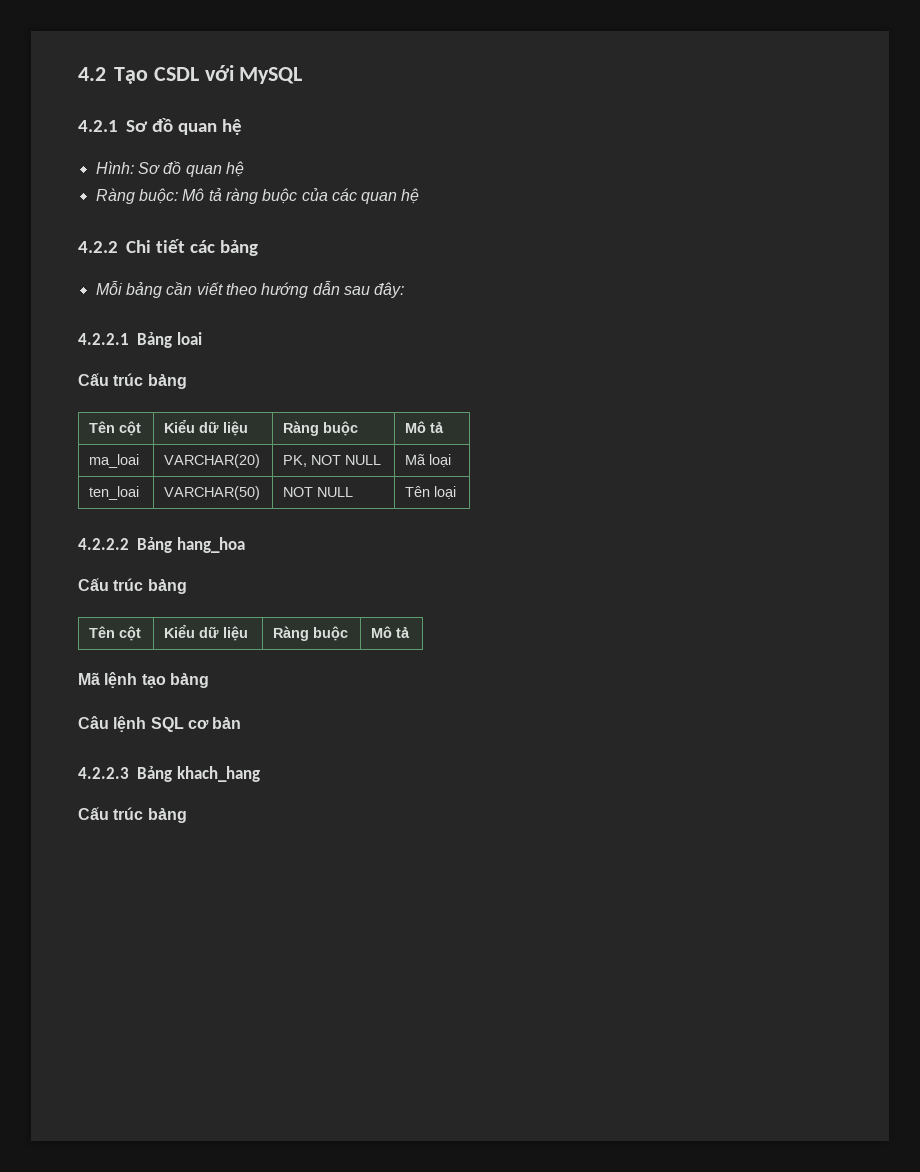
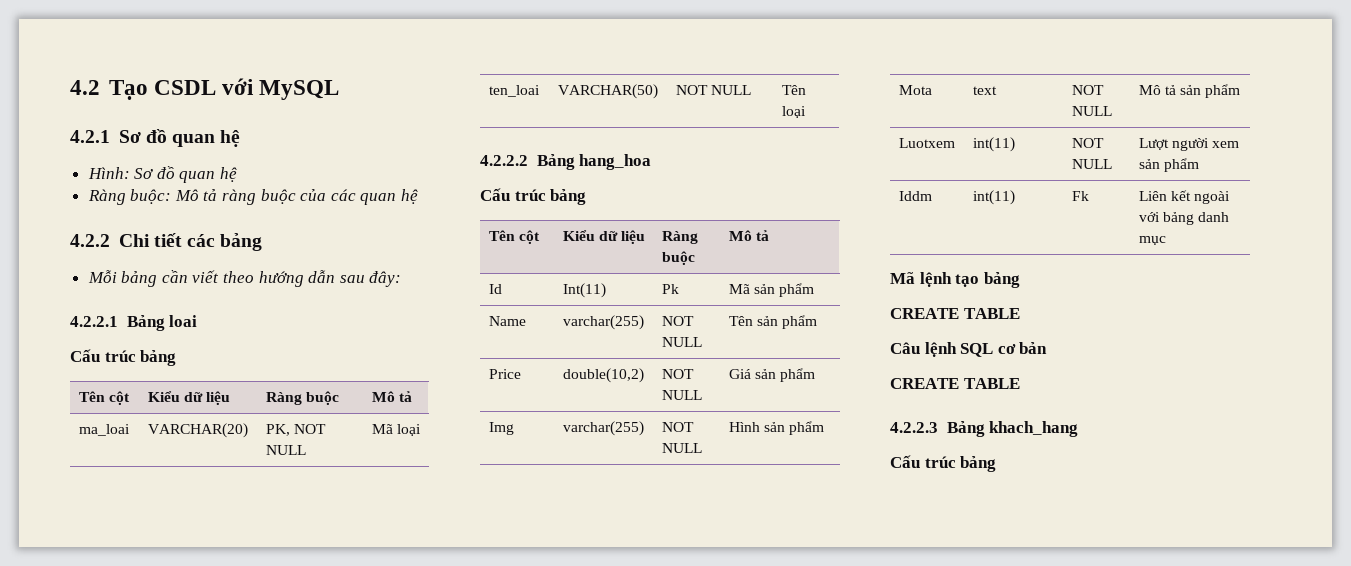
(410, 632) none -> [488,284,502,294] [562,283,606,298] [661,284,679,294] [728,283,814,297] [488,316,526,326] [562,315,644,330] [661,316,694,326] [661,337,702,347] [728,315,817,329] [488,369,521,379] [562,368,644,383] [661,369,694,379] [661,390,702,400] [728,368,815,382] [488,422,514,435] [562,421,644,436] [661,422,694,432] [661,443,702,453] [728,421,824,435] [898,85,932,95] [972,86,997,95] [1071,85,1104,95] [1071,106,1112,116] [1138,84,1241,98] [898,138,955,148] [972,137,1015,152] [1071,138,1104,148] [1071,159,1112,169] [1138,138,1239,151] [1138,158,1199,172] [898,191,932,201] [972,190,1015,205] [1071,191,1089,201] [1138,190,1230,204] [1138,212,1229,225] [1138,236,1166,245] // Id | Int(11) | Pk | Mã sản phẩm // Name | varchar(255) | NOT NULL | Tên sản phẩm // Price | double(10,2) | NOT NULL | Giá sản phẩm // Img | varchar(255) | NOT NULL | Hình sản phẩm // Mota | text | NOT NULL | Mô tả sản phẩm // Luotxem | int(11) | NOT NULL | Lượt người xem sản phẩm // Iddm | int(11) | Fk | Liên kết ngoài với bảng danh mục
(209, 680) none -> [890,308,1020,319] // CREATE TABLE
(242, 723) none -> [890,378,1020,389] // CREATE TABLE

